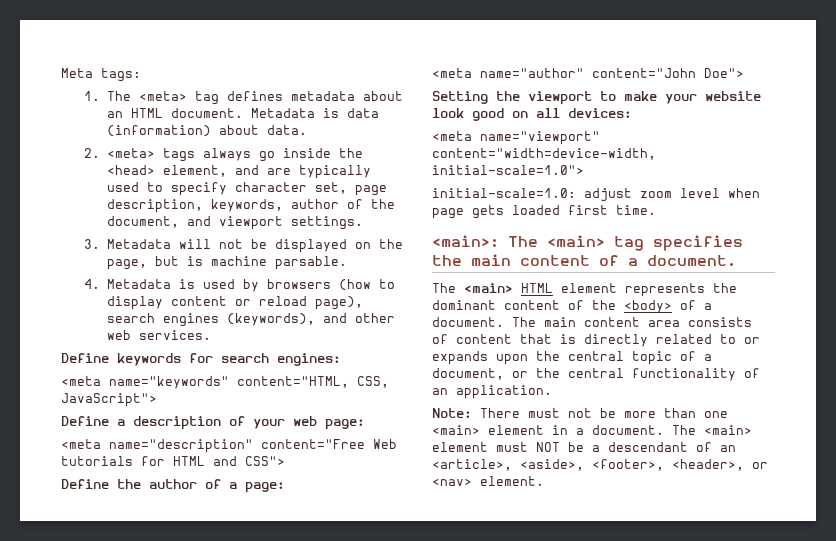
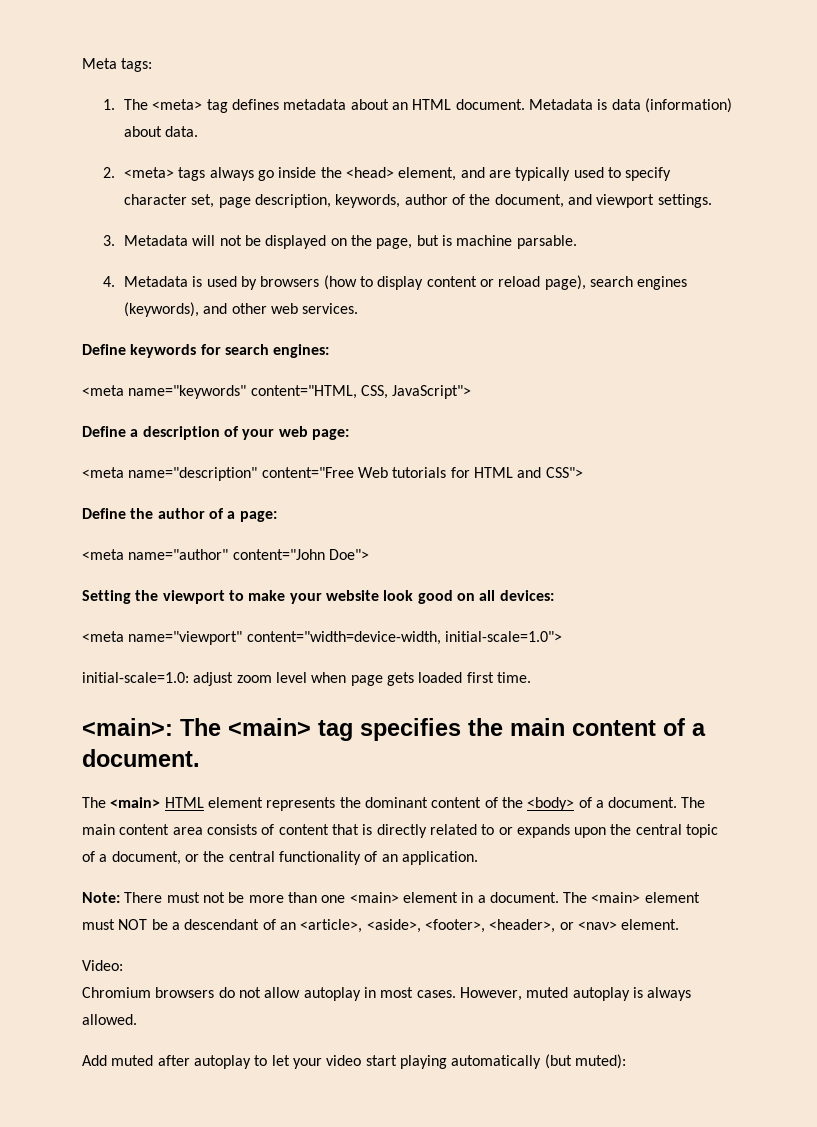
(544, 481) none -> [82,960,123,971] [82,987,692,1001] [82,1014,137,1025] [82,1054,626,1069] // Video: // Chromium browsers do not allow autoplay in most cases. However, muted autoplay is always allowed. // Add muted after autoplay to let your video start playing automatically (but muted):

